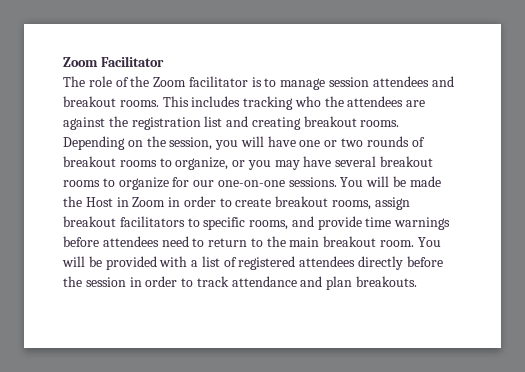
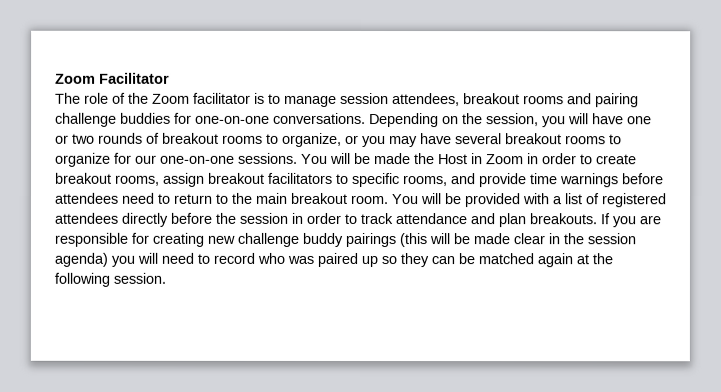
[372,76,454,87] [63,96,426,110] [63,116,400,130] attendees and breakout rooms. This includes tracking who the attendees are against the registration list and creating breakout rooms. -> [392,93,639,108] [55,112,366,127] attendees, breakout rooms and pairing challenge buddies for one-on-one conversations.
(418, 281) none -> [600,213,661,228] [54,232,636,248] [54,252,613,268] [54,272,166,287] If you are responsible for creating new challenge buddy pairings (this will be made clear in the session agenda) you will need to record who was paired up so they can be matched again at the following session.

